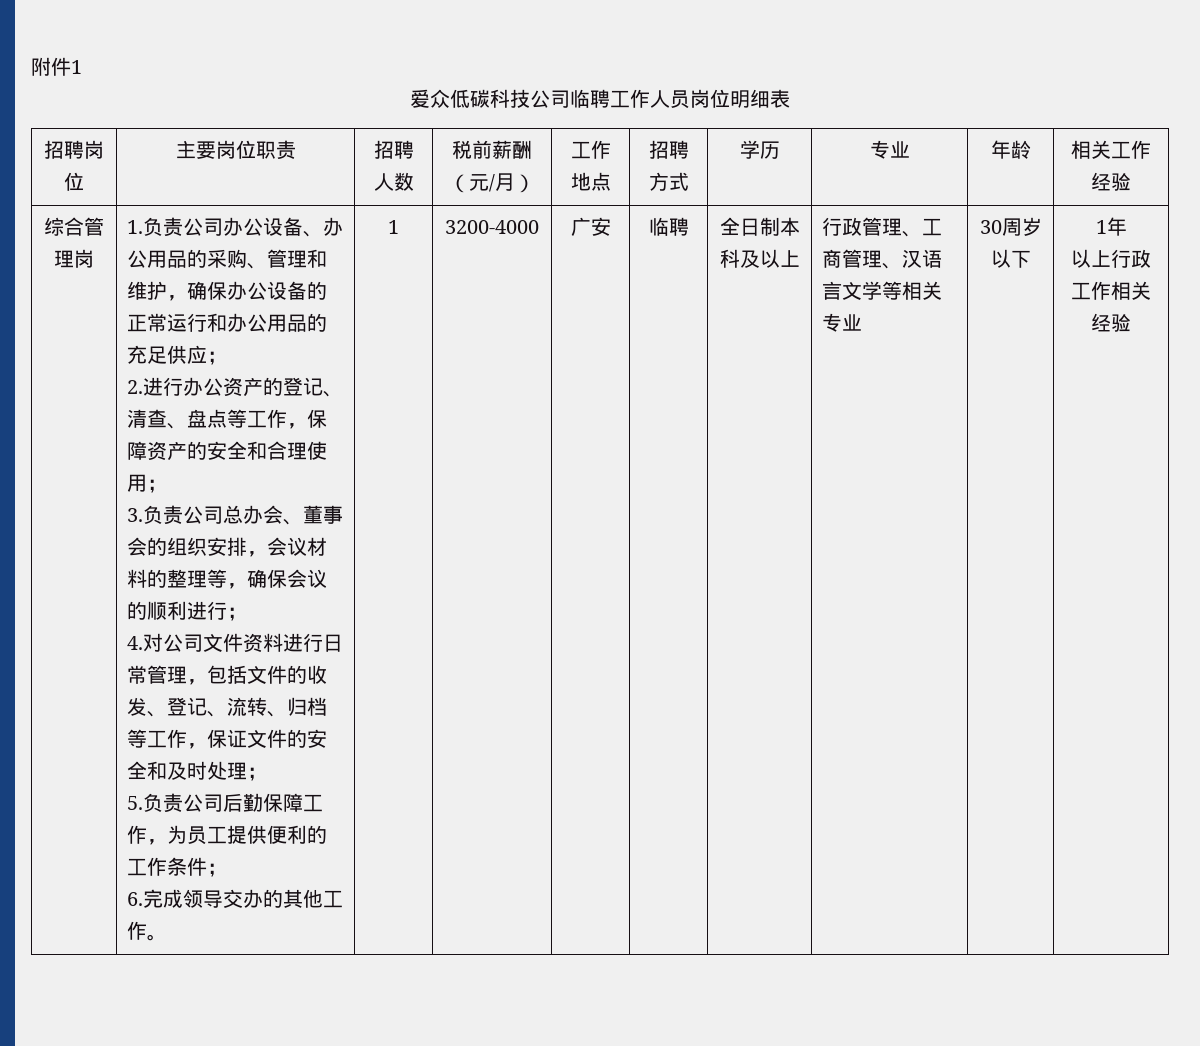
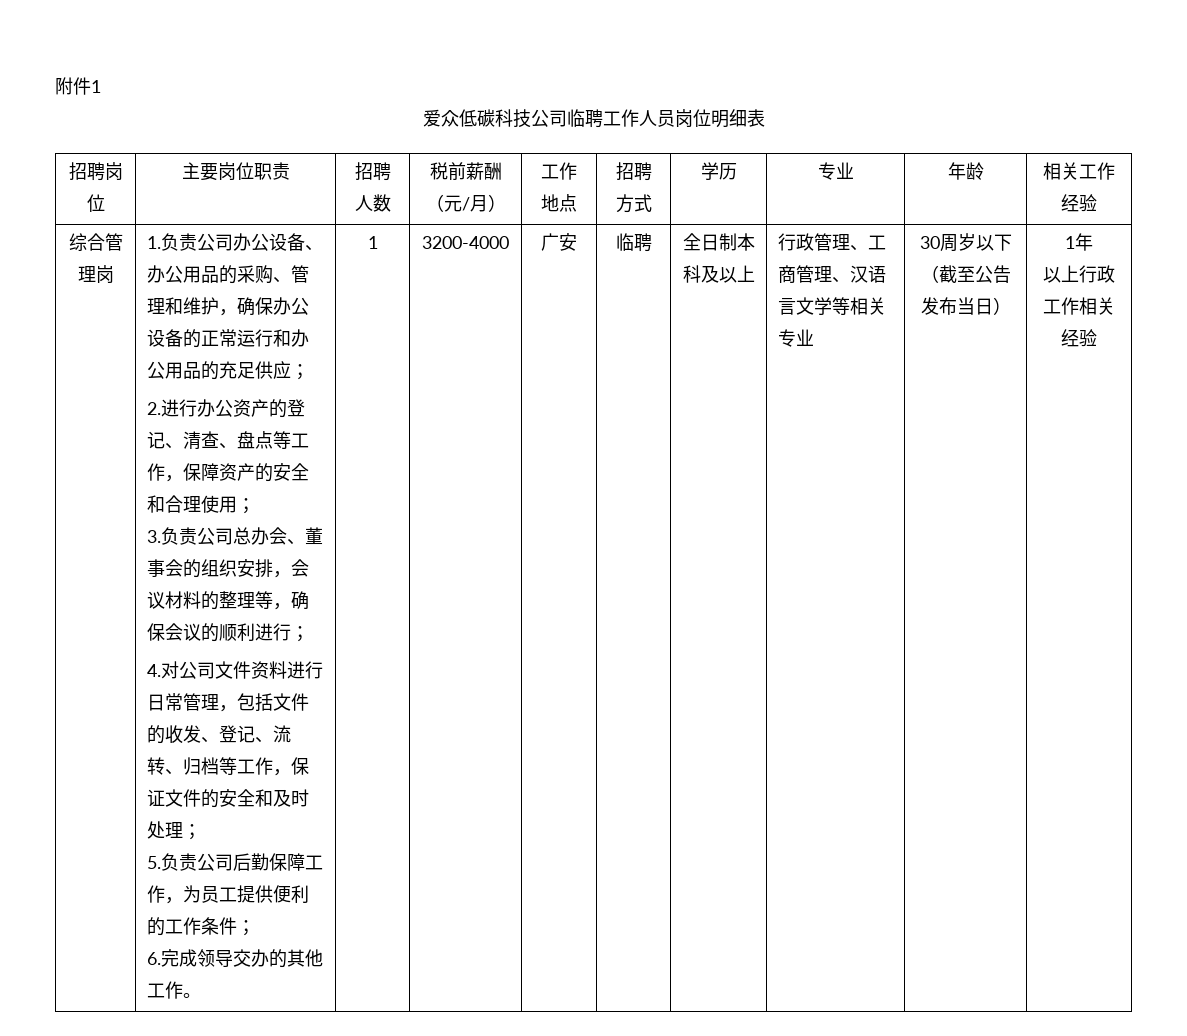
(1031, 259) none -> [920,265,1011,283] [920,297,1011,315] （截至公告发布当日）

